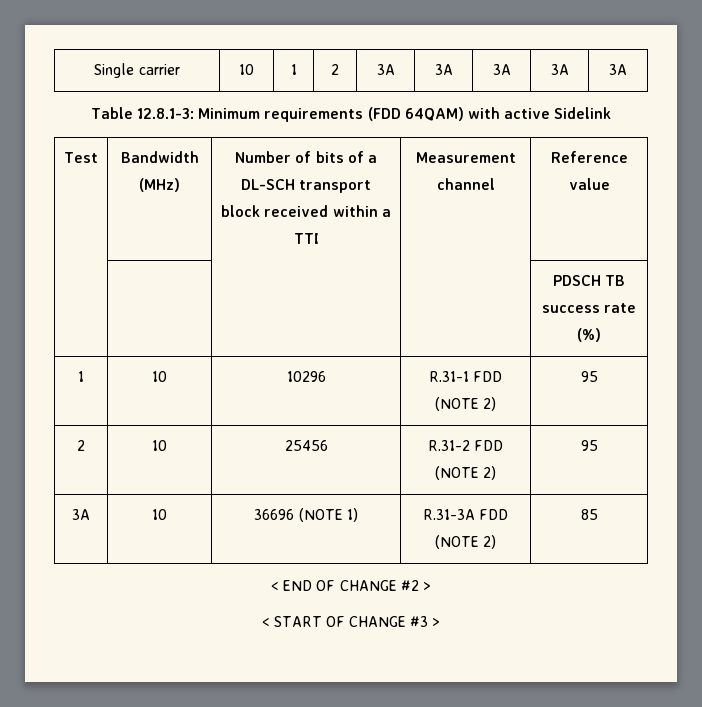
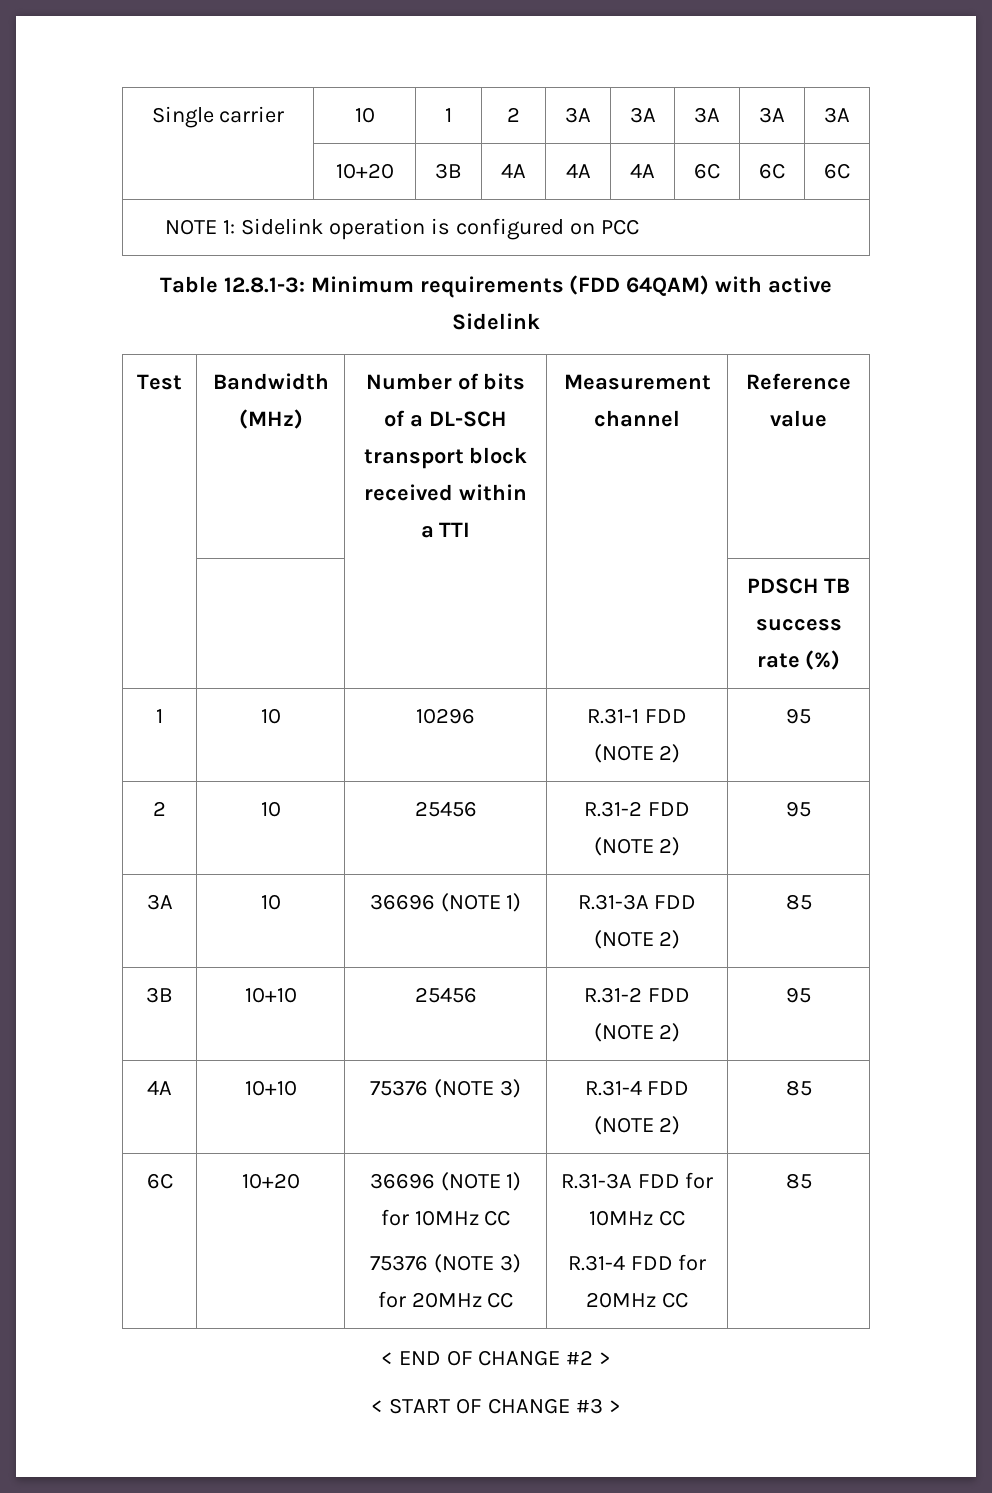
(627, 69) none -> [335,163,394,179] [435,163,462,179] [501,163,526,178] [565,163,591,178] [630,163,655,178] [694,163,720,179] [759,163,785,179] [824,163,850,179] [165,218,639,240] // | 10+20 | 3B | 4A | 4A | 4A | 6C | 6C | 6C // NOTE 1: Sidelink operation is configured on PCC
(598, 514) none -> [146,987,173,1003] [244,987,297,1003] [414,987,477,1003] [584,987,690,1003] [593,1023,681,1042] [786,987,811,1003] [147,1080,172,1095] [244,1080,297,1096] [370,1079,521,1098] [584,1080,690,1096] [593,1116,681,1135] [785,1080,812,1096] [146,1173,173,1189] [241,1173,300,1189] [369,1172,522,1191] [380,1209,511,1226] [370,1254,521,1273] [377,1291,514,1308] [560,1172,714,1189] [589,1210,685,1226] [567,1254,707,1271] [586,1292,688,1308] [785,1173,812,1189] // 3B | 10+10 | 25456 | R.31-2 FDD (NOTE 2) | 95 // 4A | 10+10 | 75376 (NOTE 3) | R.31-4 FDD (NOTE 2) | 85 // 6C | 10+20 | 36696 (NOTE 1) for 10MHz CC // 75376 (NOTE 3) for 20MHz CC | R.31-3A FDD for 10MHz CC // R.31-4 FDD for 20MHz CC | 85

